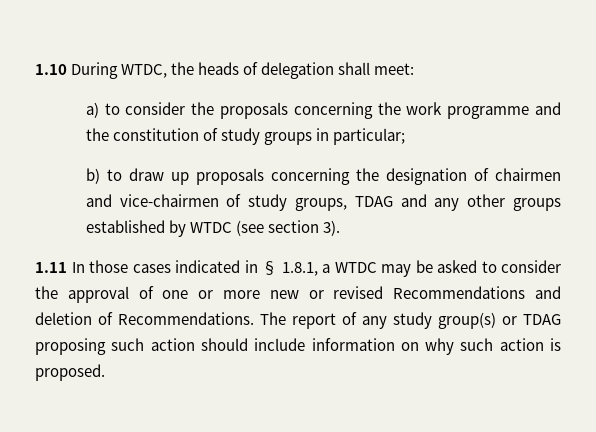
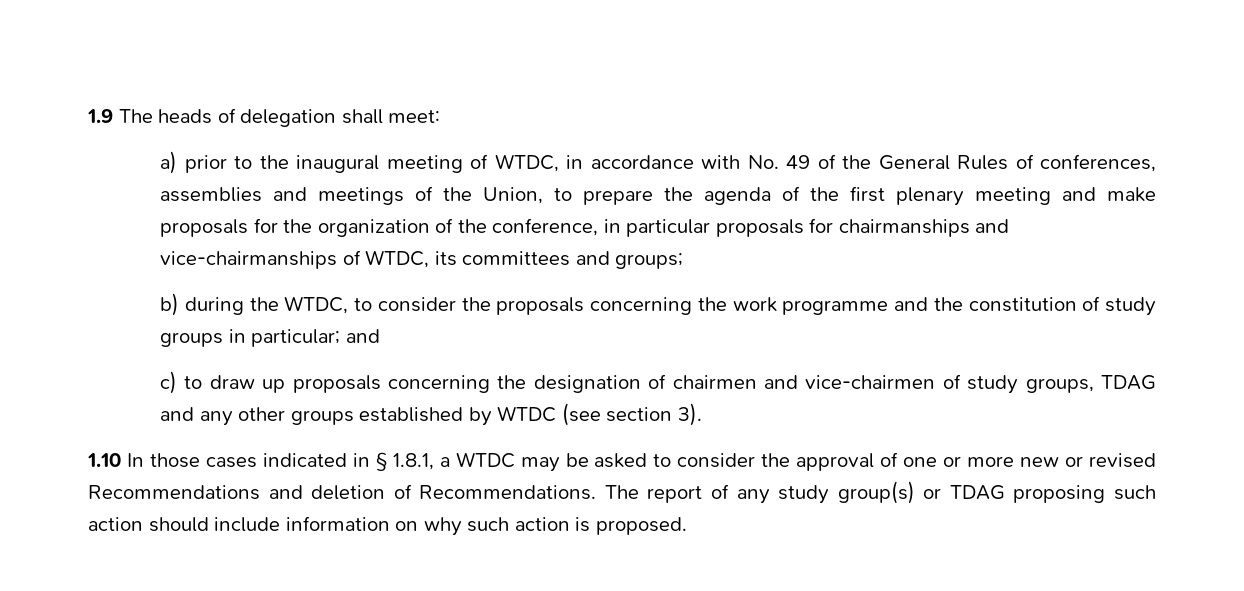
[35,62,195,79] 1.10 During WTDC, the -> [87,109,153,123] 1.9 The
(99, 110) none -> [184,154,1156,173] [159,186,1157,206] [159,218,1010,237] [159,250,684,269] [159,293,349,316] prior to the inaugural meeting of WTDC, in accordance with No. 49 of the General Rules of conferences, assemblies and meetings of the Union, to prepare the agenda of the first plenary meeting and make proposals for the organization of the conference, in particular proposals for chairmanships and vice-chairmanships of WTDC, its committees and groups; // b) during the WTDC,
[85,168,100,184] // b) -> [345,329,380,343] [159,371,177,394] and // c)
[35,262,67,273] 1.11 -> [87,453,121,467] 1.10

